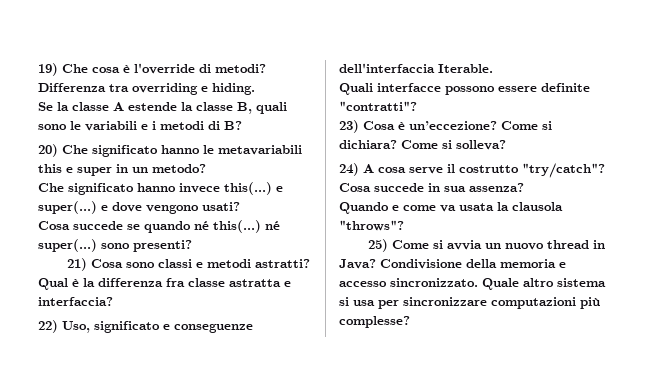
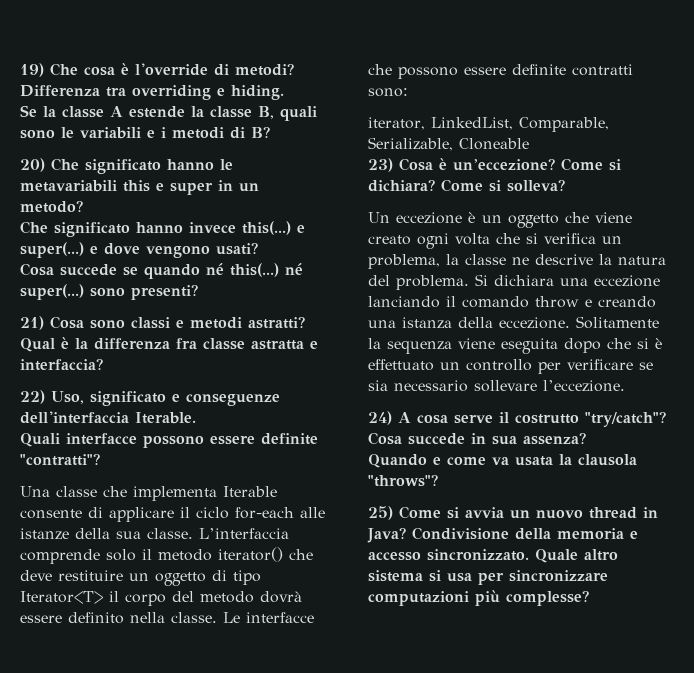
(417, 106) none -> [20,486,277,501] [20,507,325,522] [20,528,289,540] [20,547,313,564] [20,570,261,586] [20,591,302,606] [20,612,314,624] [368,64,633,79] [368,88,408,97] [368,117,609,132] [368,137,529,151] // Una classe che implementa Iterable consente di applicare il ciclo for-each alle istanze della sua classe. L’interfaccia comprende solo il metodo iterator() che deve restituire un oggetto di tipo Iterator<T> il corpo del metodo dovrà essere definito nella classe. Le interfacce che possono essere definite contratti sono: // iterator, LinkedList, Comparable, Serializable, Cloneable
(506, 145) none -> [368,212,632,228] [368,233,622,249] [368,254,666,269] [368,274,660,290] [368,296,656,308] [368,316,659,329] [368,338,663,354] [368,359,653,374] [368,380,625,392] // Un eccezione è un oggetto che viene creato ogni volta che si verifica un problema, la classe ne descrive la natura del problema. Si dichiara una eccezione lanciando il comando throw e creando una istanza della eccezione. Solitamente la sequenza viene eseguita dopo che si è effettuato un controllo per verificare se sia necessario sollevare l’eccezione.

